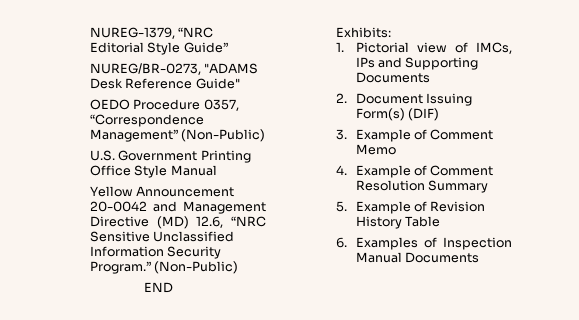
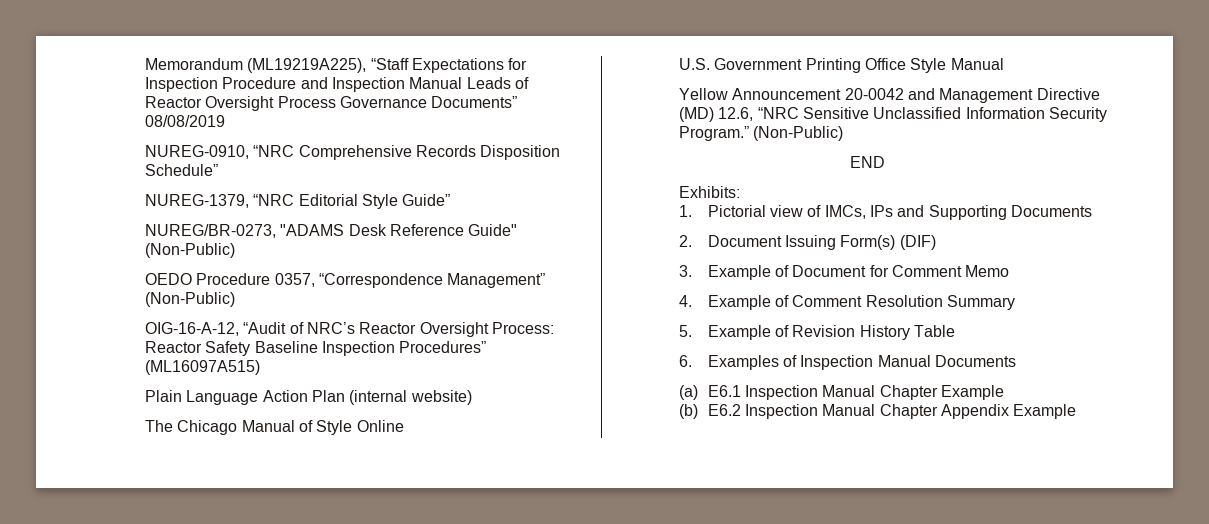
(90, 33) none -> [145,58,528,73] [145,77,530,92] [145,96,518,111] [145,115,226,127] [145,145,561,160] [145,164,219,176] Memorandum (ML19219A225), “Staff Expectations for Inspection Procedure and Inspection Manual Leads of Reactor Oversight Process Governance Documents” 08/08/2019 // NUREG-0910, “NRC Comprehensive Records Disposition Schedule” //
(240, 83) none -> [145,243,236,258] (Non-Public)
(266, 135) none -> [145,322,555,337] [145,341,487,356] [145,360,261,375] [145,390,472,405] [145,420,404,435] // OIG-16-A-12, “Audit of NRC’s Reactor Oversight Process: Reactor Safety Baseline Inspection Procedures” (ML16097A515) // Plain Language Action Plan (internal website) // The Chicago Manual of Style Online
(428, 134) none -> [792,265,889,277] Document for
(480, 257) none -> [679,385,1004,400] [679,404,1077,419] // (a) E6.1 Inspection Manual Chapter Example // (b) E6.2 Inspection Manual Chapter Appendix Example

